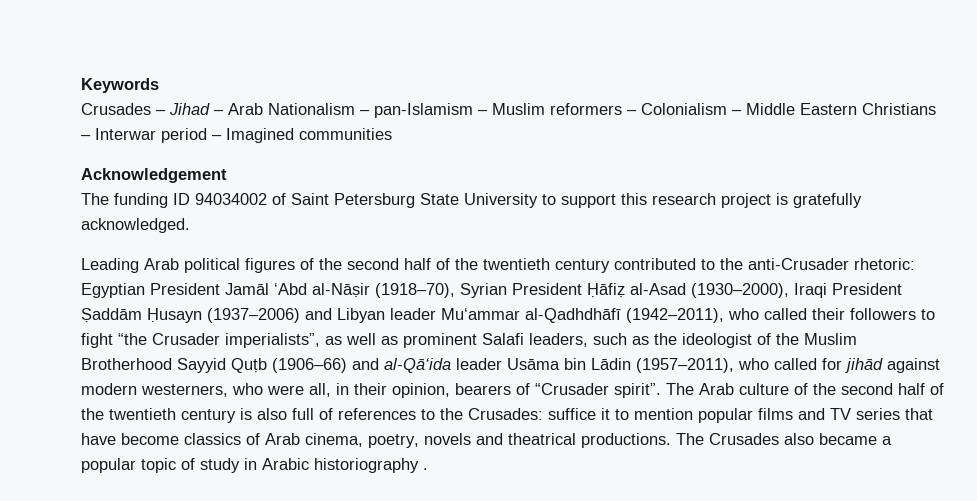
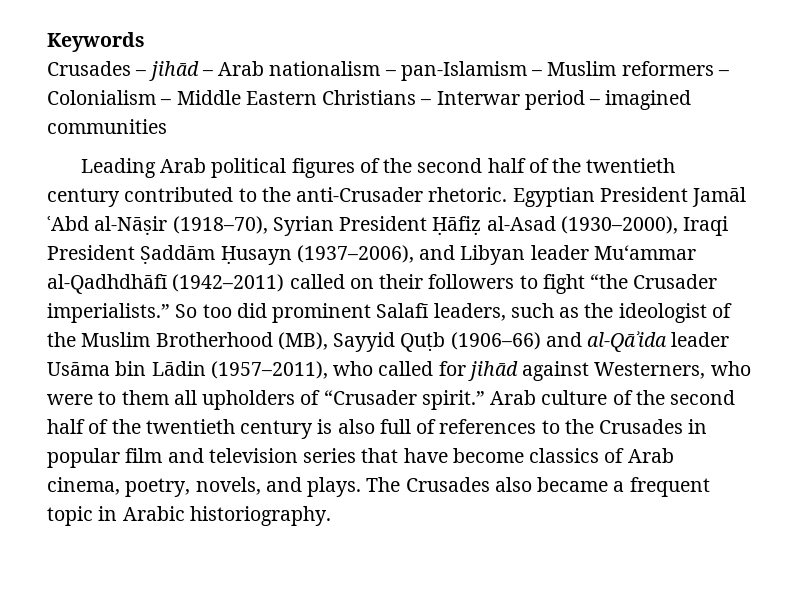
[169,103,210,115] Jihad -> [148,61,199,81] jihād
[268,103,355,115] Nationalism -> [269,61,381,76] nationalism
[226,128,294,143] Imagined -> [605,90,692,110] imagined
[81,168,227,183] [81,193,862,208] [81,218,190,233] // Acknowledgement // The funding ID 94034002 of Saint Petersburg State University to support this research project is gratefully acknowledged. -> (167, 126) none
[854,258,915,270] rhetoric: -> [428,187,508,202] rhetoric.
[274,283,307,295] ‘Abd -> [47,216,89,231] ʿAbd
[207,308,300,323] (1937–2006) -> [296,245,414,263] (1937–2006),
[626,308,807,323] (1942–2011), who called -> [172,274,374,292] (1942–2011) called on
[225,333,524,348] imperialists”, as well as prominent Salafi -> [47,303,429,323] imperialists.” So too did prominent Salafī
(172, 364) none -> [277,332,328,350] (MB),
[384,358,451,373] al-Qā‘ida -> [587,331,668,352] al-Qāʾida
[81,383,694,398] modern westerners, who were all, in their opinion, bearers of “Crusader spirit”. The -> [594,361,751,379] [47,390,485,410] Westerners, who were to them all upholders of “Crusader spirit.”
[468,408,851,423] Crusades: suffice it to mention popular films and TV -> [599,419,708,434] [47,448,298,468] Crusades in popular film and television
[424,433,671,448] novels and theatrical productions. -> [195,477,362,497] novels, and plays.
[81,458,428,473] popular topic of study in Arabic historiography . -> [629,477,710,497] [47,506,331,526] frequent topic in Arabic historiography.

